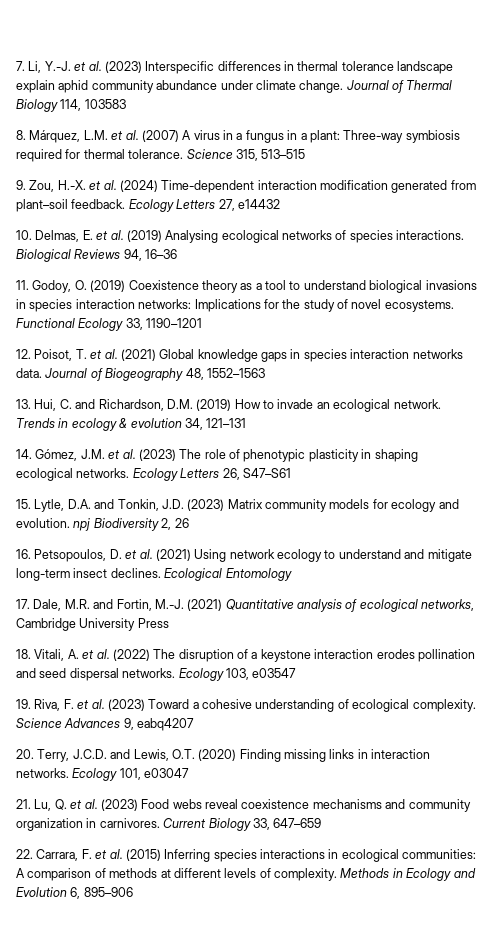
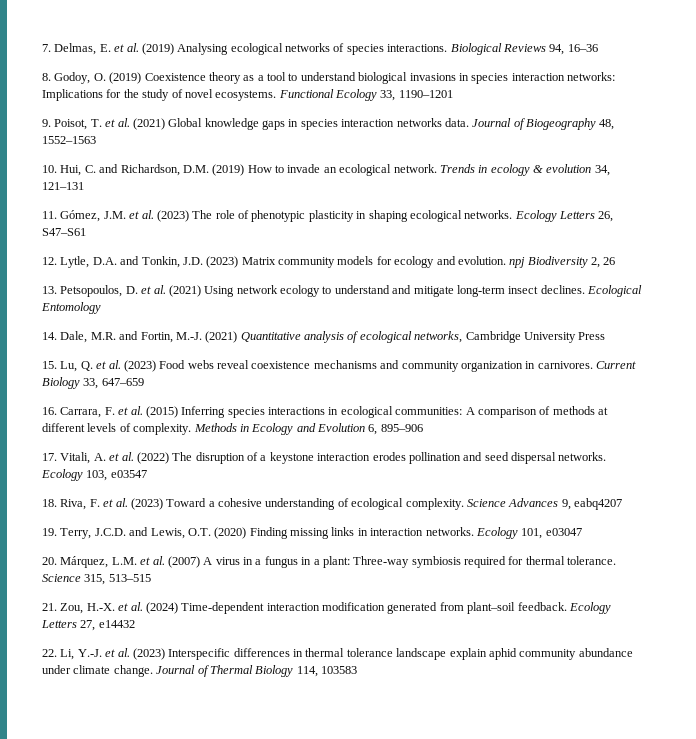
[28,61,454,74] [16,80,453,93] [16,99,126,112] [16,130,460,143] [16,149,306,162] [16,180,476,193] [16,199,280,212] [16,230,32,240] Li, Y.-J. et al. (2023) Interspecific differences in thermal tolerance landscape explain aphid community abundance under climate change. Journal of Thermal Biology 114, 103583 // 8. Márquez, L.M. et al. (2007) A virus in a fungus in a plant: Three-way symbiosis required for thermal tolerance. Science 315, 513–515 // 9. Zou, H.-X. et al. (2024) Time-dependent interaction modification generated from plant–soil feedback. Ecology Letters 27, e14432 // 10. -> (51, 48) none
[16,280,29,290] 11. -> [42,73,51,81] 8.
[16,349,31,359] 12. -> [42,119,51,127] 9.
[16,399,31,409] 13. -> [42,165,57,173] 10.
[16,449,32,459] 14. -> [42,211,57,219] 11.
[16,499,31,509] 15. -> [42,257,57,265] 12.
[16,549,31,559] 16. -> [42,286,57,294] 13.
[16,599,30,609] 17. -> [42,332,57,340] 14.
[16,649,475,662] [16,668,297,681] [16,699,476,712] [16,718,195,731] [16,749,431,762] [16,768,190,781] [16,799,31,809] 18. Vitali, A. et al. (2022) The disruption of a keystone interaction erodes pollination and seed dispersal networks. Ecology 103, e03547 // 19. Riva, F. et al. (2023) Toward a cohesive understanding of ecological complexity. Science Advances 9, eabq4207 // 20. Terry, J.C.D. and Lewis, O.T. (2020) Finding missing links in interaction networks. Ecology 101, e03047 // 21. -> [42,361,57,369] 15.
[16,849,33,859] 22. -> [42,407,57,415] 16.
(133, 892) none -> [42,452,607,464] [41,469,147,481] [42,498,622,510] [42,527,582,539] [42,556,617,568] [42,574,151,585] [42,602,611,614] [41,620,135,631] [42,648,633,660] [42,665,357,677] // 17. Vitali, A. et al. (2022) The disruption of a keystone interaction erodes pollination and seed dispersal networks. Ecology 103, e03547 // 18. Riva, F. et al. (2023) Toward a cohesive understanding of ecological complexity. Science Advances 9, eabq4207 // 19. Terry, J.C.D. and Lewis, O.T. (2020) Finding missing links in interaction networks. Ecology 101, e03047 // 20. Márquez, L.M. et al. (2007) A virus in a fungus in a plant: Three-way symbiosis required for thermal tolerance. Science 315, 513–515 // 21. Zou, H.-X. et al. (2024) Time-dependent interaction modification generated from plant–soil feedback. Ecology Letters 27, e14432 // 22. Li, Y.-J. et al. (2023) Interspecific differences in thermal tolerance landscape explain aphid community abundance under climate change. Journal of Thermal Biology 114, 103583

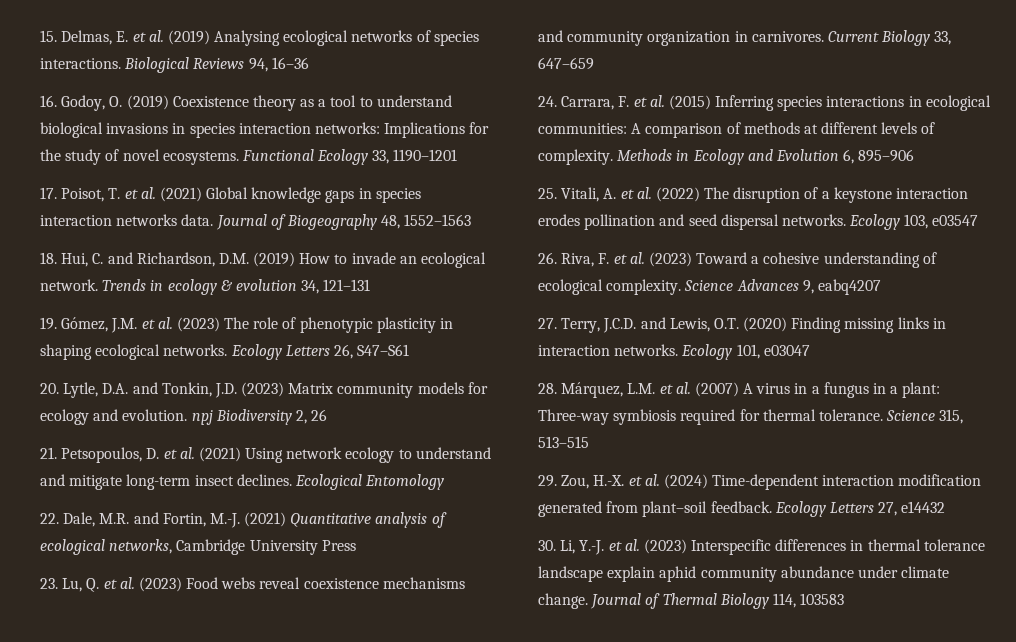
[42,44,51,52] 7. -> [40,30,57,42] 15.
[42,73,51,81] 8. -> [40,95,57,107] 16.
[42,119,51,127] 9. -> [40,187,57,199] 17.
[42,165,57,173] 10. -> [40,252,57,264] 18.
[42,211,57,219] 11. -> [40,317,57,330] 19.
[42,257,57,265] 12. -> [40,383,59,394] 20.
[42,286,57,294] 13. -> [40,447,57,459] 21.
[42,332,57,340] 14. -> [40,513,59,524] 22.
[42,361,57,369] 15. -> [40,578,58,589] 23.
[42,407,57,415] 16. -> [538,96,557,107] 24.
[42,453,57,461] 17. -> [538,188,557,199] 25.
[42,499,57,507] 18. -> [538,252,557,264] 26.
[42,528,57,536] 19. -> [538,318,557,329] 27.
[42,557,57,565] 20. -> [538,383,557,394] 28.
[42,603,57,611] 21. -> [538,475,557,487] 29.
[42,649,57,657] 22. -> [538,540,556,551] 30.

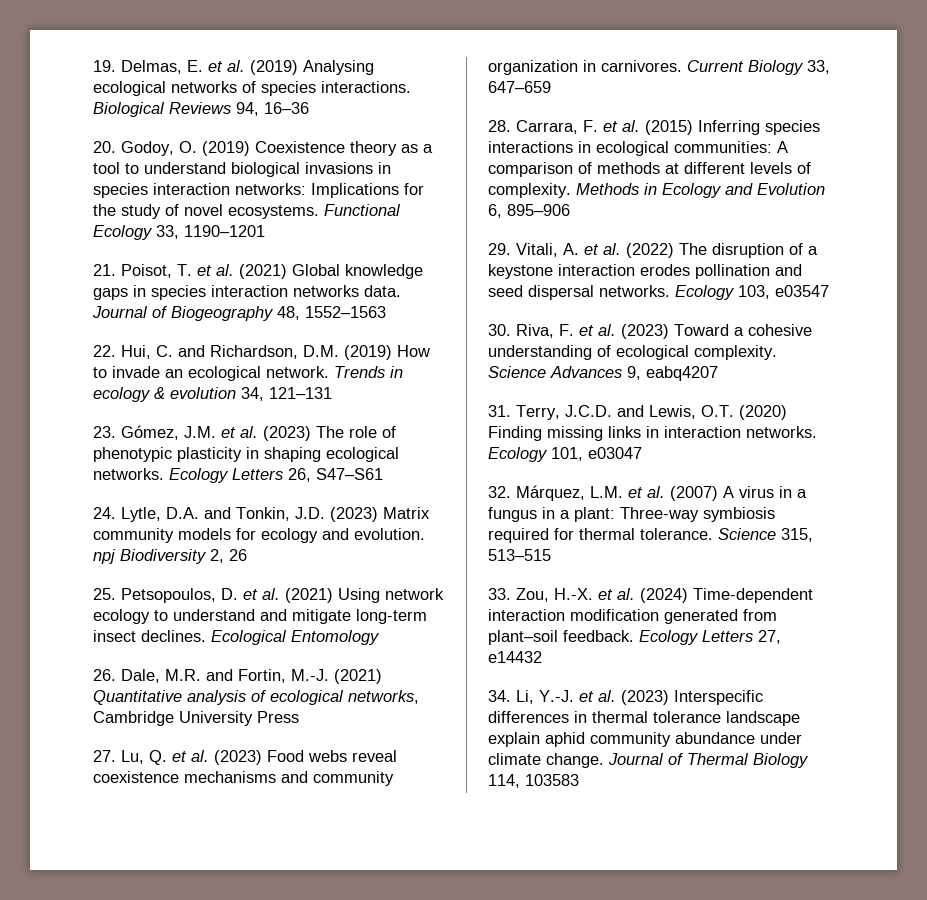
[40,30,57,42] 15. -> [93,60,116,72] 19.
[40,95,57,107] 16. -> [93,141,116,153] 20.
[40,187,57,199] 17. -> [93,264,116,276] 21.
[40,252,57,264] 18. -> [93,345,116,357] 22.
[40,317,57,330] 19. -> [93,426,116,438] 23.
[40,383,59,394] 20. -> [93,507,116,519] 24.
[40,447,57,459] 21. -> [93,588,116,600] 25.
[40,513,59,524] 22. -> [93,669,116,681] 26.
[40,578,58,589] 23. -> [93,750,116,762] 27.
[538,96,557,107] 24. -> [488,120,511,132] 28.
[538,188,557,199] 25. -> [488,243,511,255] 29.
[538,252,557,264] 26. -> [488,324,511,336] 30.
[538,318,557,329] 27. -> [488,405,511,417] 31.
[538,383,557,394] 28. -> [488,486,511,498] 32.
[538,475,557,487] 29. -> [488,588,511,600] 33.
[538,540,556,551] 30. -> [488,690,511,702] 34.

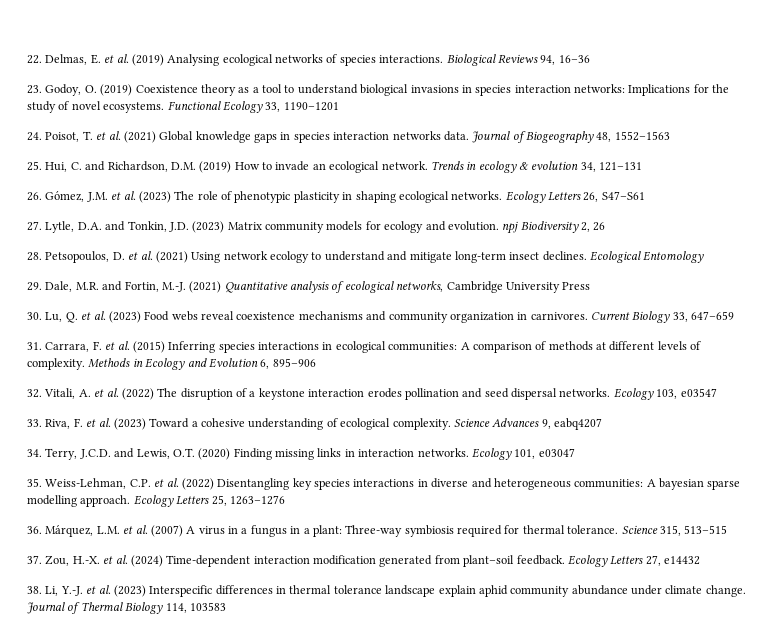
[93,60,116,72] 19. -> [27,55,42,64] 22.
[93,141,116,153] 20. -> [27,85,42,94] 23.
[93,264,116,276] 21. -> [27,132,42,141] 24.
[93,345,116,357] 22. -> [27,161,42,171] 25.
[93,426,116,438] 23. -> [27,192,42,201] 26.
[93,507,116,519] 24. -> [27,221,42,231] 27.
[93,588,116,600] 25. -> [27,252,42,261] 28.
[93,669,116,681] 26. -> [27,282,42,291] 29.
[93,750,116,762] 27. -> [27,312,42,320] 30.
[488,120,511,132] 28. -> [27,342,42,350] 31.
[488,243,511,255] 29. -> [27,389,42,398] 32.
[488,324,511,336] 30. -> [27,419,42,427] 33.
[488,405,511,417] 31. -> [27,449,42,457] 34.
[488,486,511,498] 32. -> [27,478,741,490] [27,495,285,507] [27,526,42,534] 35. Weiss-Lehman, C.P. et al. (2022) Disentangling key species interactions in diverse and heterogeneous communities: A bayesian sparse modelling approach. Ecology Letters 25, 1263–1276 // 36.
[488,588,511,600] 33. -> [27,555,42,564] 37.
[488,690,511,702] 34. -> [27,586,42,594] 38.

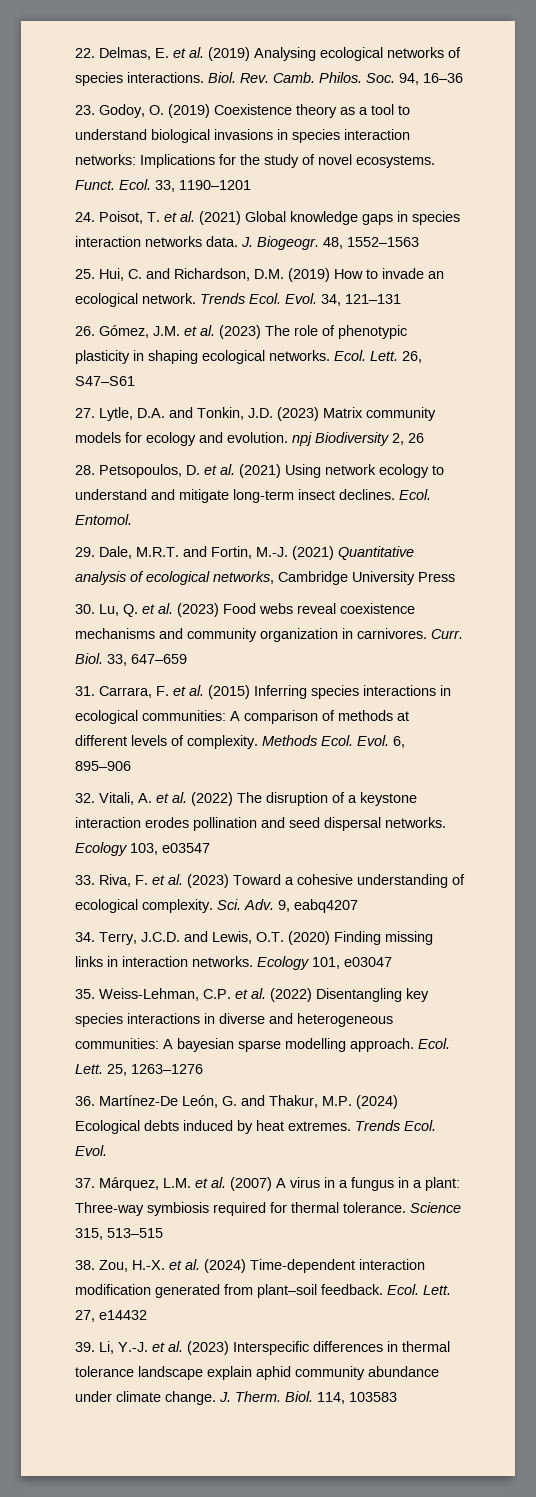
[446,54,538,66] Biological Reviews -> [208,72,395,83] Biol. Rev. Camb. Philos. Soc.
[167,101,263,113] Functional Ecology -> [75,179,151,190] Funct. Ecol.
[472,131,594,144] Journal of Biogeography -> [241,236,319,250] J. Biogeogr.
[466,161,579,173] in ecology & evolution -> [249,293,317,304] Ecol. Evol.
[505,191,581,203] Ecology Letters -> [334,350,398,361] Ecol. Lett.
[590,251,705,263] Ecological Entomology -> [399,489,431,500] [75,514,132,525] Ecol. Entomol.
[75,282,99,290] M.R. -> [136,547,179,557] M.R.T.
[591,311,671,323] Current Biology -> [431,629,463,639] [75,653,103,664] Curr. Biol.
[132,358,258,370] in Ecology and Evolution -> [321,735,389,746] Ecol. Evol.
[453,418,540,427] Science Advances -> [217,899,274,910] Sci. Adv.
[133,495,210,507] Ecology Letters -> [418,1038,450,1049] [75,1064,103,1074] Ecol. Lett.
(42, 530) none -> [99,1095,398,1109] [75,1120,436,1134] [75,1145,107,1156] [75,1178,95,1188] Martínez-De León, G. and Thakur, M.P. (2024) Ecological debts induced by heat extremes. Trends Ecol. Evol. // 37.
[27,555,42,564] 37. -> [75,1260,95,1270] 38.
[567,555,644,567] Ecology Letters -> [387,1284,451,1295] Ecol. Lett.
[27,586,42,594] 38. -> [75,1342,95,1352] 39.
[27,602,164,614] Journal of Thermal Biology -> [219,1391,313,1402] J. Therm. Biol.

